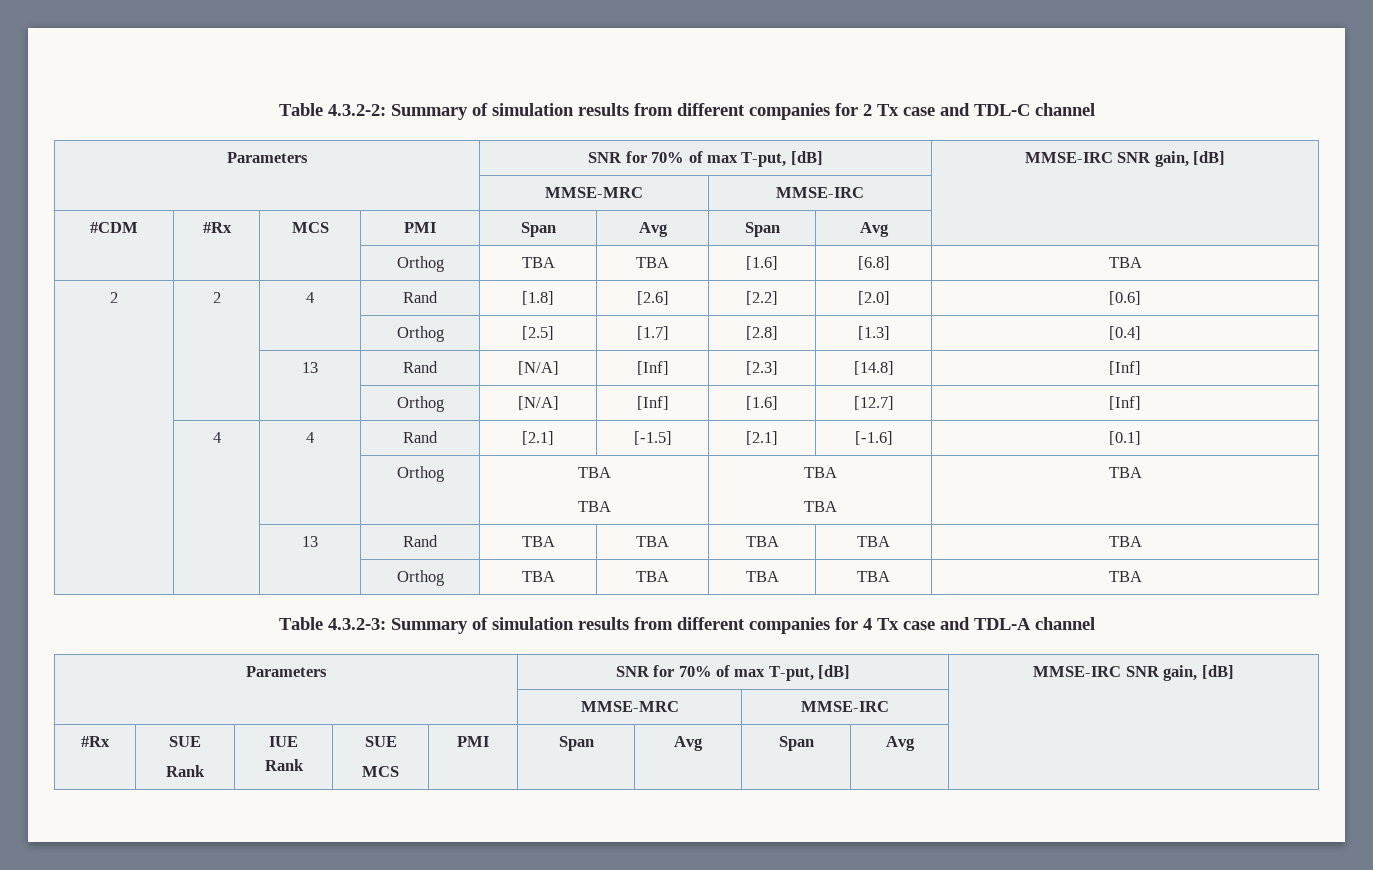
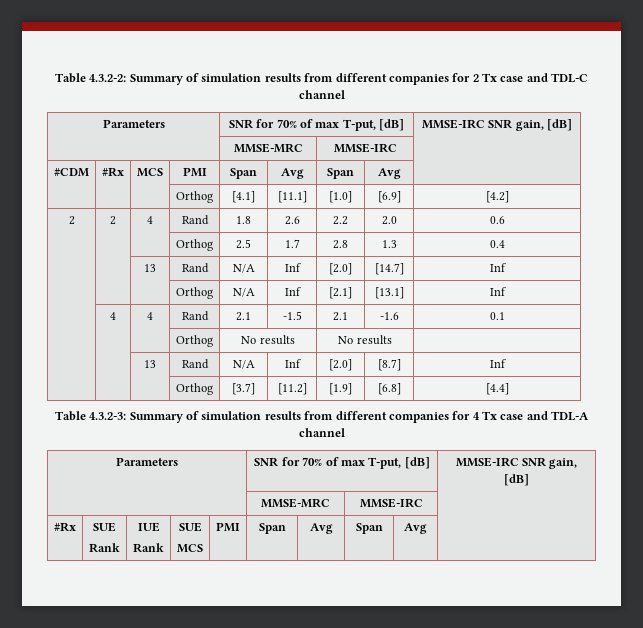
[521,257,555,268] [636,257,669,268] [746,256,778,270] [857,256,890,270] [1108,257,1142,268] TBA | TBA | [1.6] | [6.8] | TBA -> [232,191,255,203] [277,191,307,203] [329,191,352,203] [377,191,401,203] [485,191,509,203] [4.1] | [11.1] | [1.0] | [6.9] | [4.2]
[522,291,554,305] [636,291,669,305] [746,291,778,305] [857,291,890,305] [1109,291,1141,305] [396,326,444,342] [522,326,554,340] [636,326,669,340] [746,326,778,340] [857,326,890,340] [1109,326,1141,340] [302,362,318,373] [403,361,438,373] [517,361,559,375] [636,361,669,375] [746,361,778,375] [853,361,894,375] [1109,361,1141,375] [396,396,444,412] [517,396,559,410] [636,396,669,410] [746,396,778,410] [853,396,894,410] [1109,396,1141,410] [212,432,221,443] [306,432,314,443] [403,431,438,443] [522,431,554,445] [633,431,672,445] [746,431,778,445] [854,431,893,445] [1109,431,1141,445] [396,466,444,482] [577,467,611,478] [577,501,611,512] [803,467,837,478] [803,501,837,512] [1108,467,1142,478] [302,536,318,547] [403,535,438,547] [521,536,555,547] [636,536,669,547] [745,536,779,547] [857,536,890,547] [1108,536,1142,547] [396,570,444,586] [521,571,555,582] [636,571,669,582] [745,571,779,582] [857,571,890,582] [1108,571,1142,582] [1.8] | [2.6] | [2.2] | [2.0] | [0.6] // | | | Orthog | [2.5] | [1.7] | [2.8] | [1.3] | [0.4] // | | 13 | Rand | [N/A] | [Inf] | [2.3] | [14.8] | [Inf] // | | | Orthog | [N/A] | [Inf] | [1.6] | [12.7] | [Inf] // | 4 | 4 | Rand | [2.1] | [-1.5] | [2.1] | [-1.6] | [0.1] // | | | Orthog | TBA // TBA | TBA // TBA | TBA // | | 13 | Rand | TBA | TBA | TBA | TBA | TBA // | | | Orthog | TBA | TBA | TBA | TBA | TBA -> [236,216,251,224] [284,216,300,225] [333,216,348,225] [381,216,397,225] [489,216,505,224] [176,239,213,251] [236,239,251,249] [284,239,300,248] [333,240,348,249] [381,240,397,248] [489,240,505,248] [144,264,156,272] [181,263,209,273] [232,264,255,273] [284,263,301,272] [329,263,352,275] [374,263,404,275] [489,263,506,272] [176,287,213,299] [232,288,255,297] [284,287,301,296] [329,287,352,299] [374,287,404,299] [489,287,506,296] [110,312,116,320] [147,312,153,320] [181,311,209,321] [236,312,251,321] [282,311,302,320] [333,312,348,321] [379,312,399,320] [489,312,505,320] [176,335,213,347] [241,335,295,345] [338,335,392,345] [144,360,156,368] [181,359,209,369] [232,360,255,369] [284,359,301,368] [329,359,352,371] [377,359,401,371] [489,359,506,368] [176,383,213,395] [232,383,255,395] [277,383,307,395] [329,383,352,395] [377,383,401,395] [485,383,509,395] 1.8 | 2.6 | 2.2 | 2.0 | 0.6 // | | | Orthog | 2.5 | 1.7 | 2.8 | 1.3 | 0.4 // | | 13 | Rand | N/A | Inf | [2.0] | [14.7] | Inf // | | | Orthog | N/A | Inf | [2.1] | [13.1] | Inf // | 4 | 4 | Rand | 2.1 | -1.5 | 2.1 | -1.6 | 0.1 // | | | Orthog | No results | No results | // | | 13 | Rand | N/A | Inf | [2.0] | [8.7] | Inf // | | | Orthog | [3.7] | [11.2] | [1.9] | [6.8] | [4.4]

